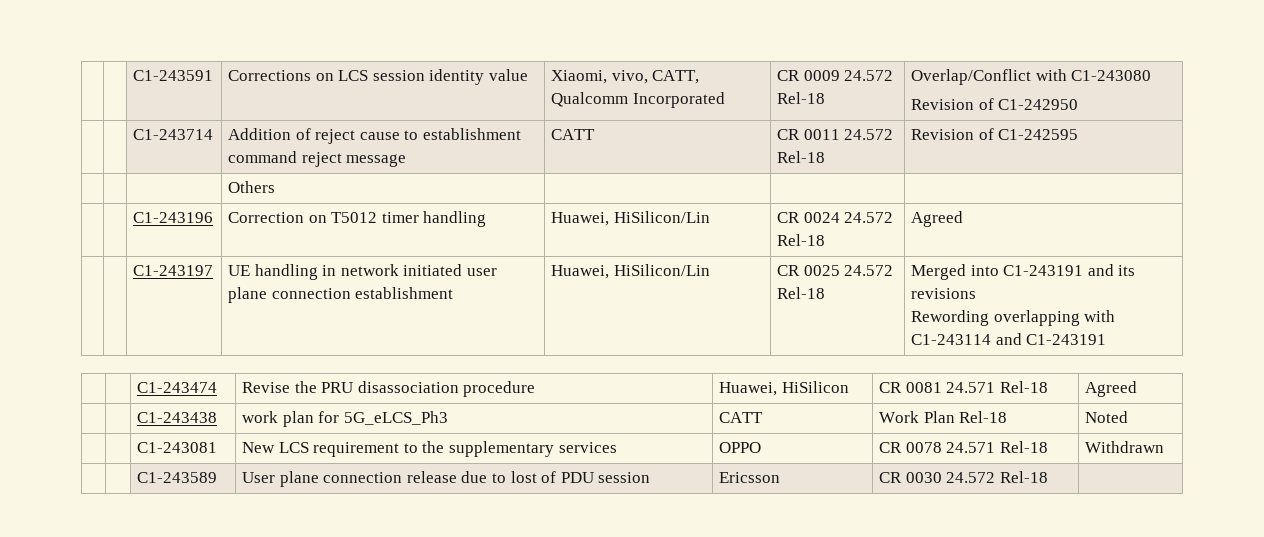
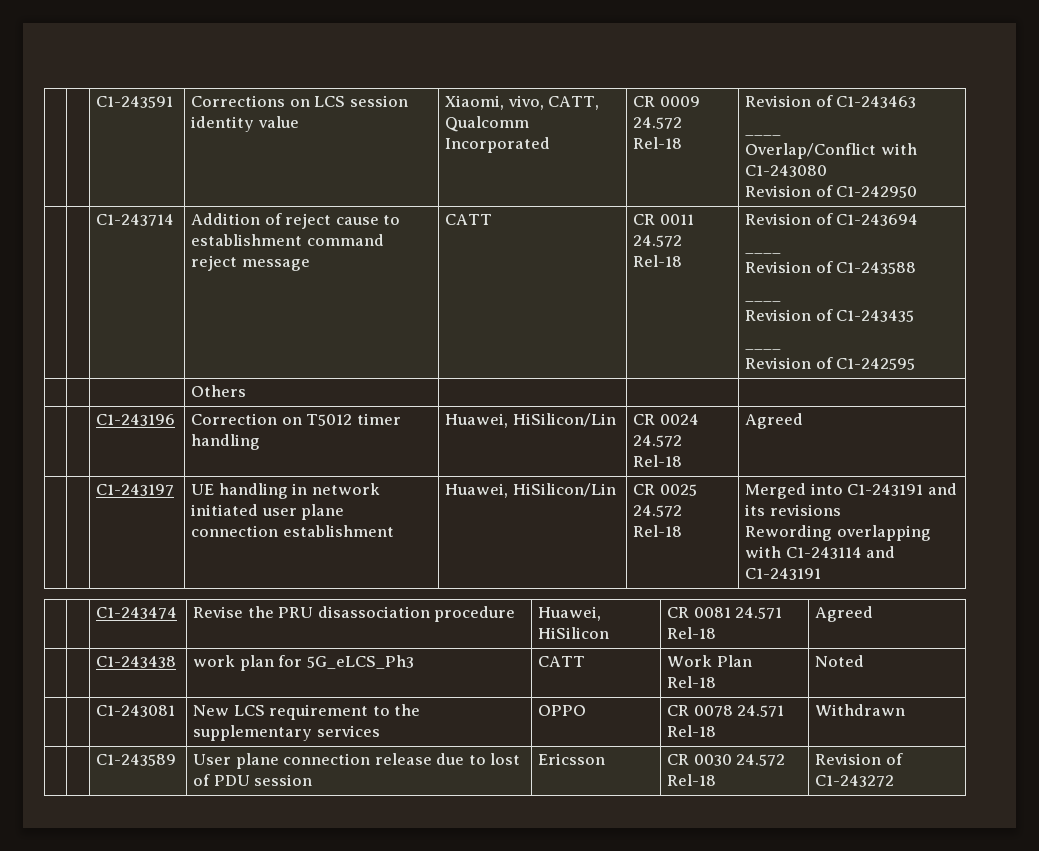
(826, 98) none -> [745,95,917,108] [745,134,782,136] Revision of C1-243463 // ____ //
(994, 134) none -> [836,214,919,226] [745,252,782,254] [745,261,917,274] [745,300,782,302] [745,309,915,322] [745,348,782,350] [745,357,833,369] C1-243694 // ____ // Revision of C1-243588 // ____ // Revision of C1-243435 // ____ // Revision of
(1048, 477) none -> [815,753,903,765] [815,775,895,787] Revision of C1-243272

